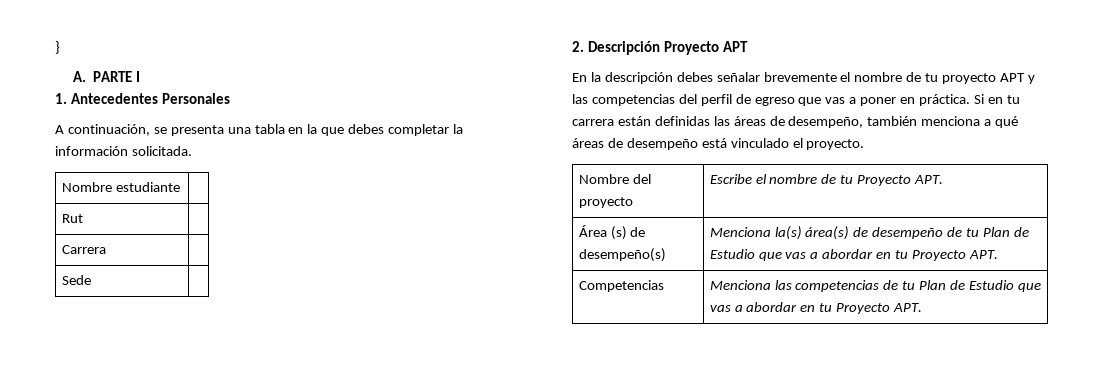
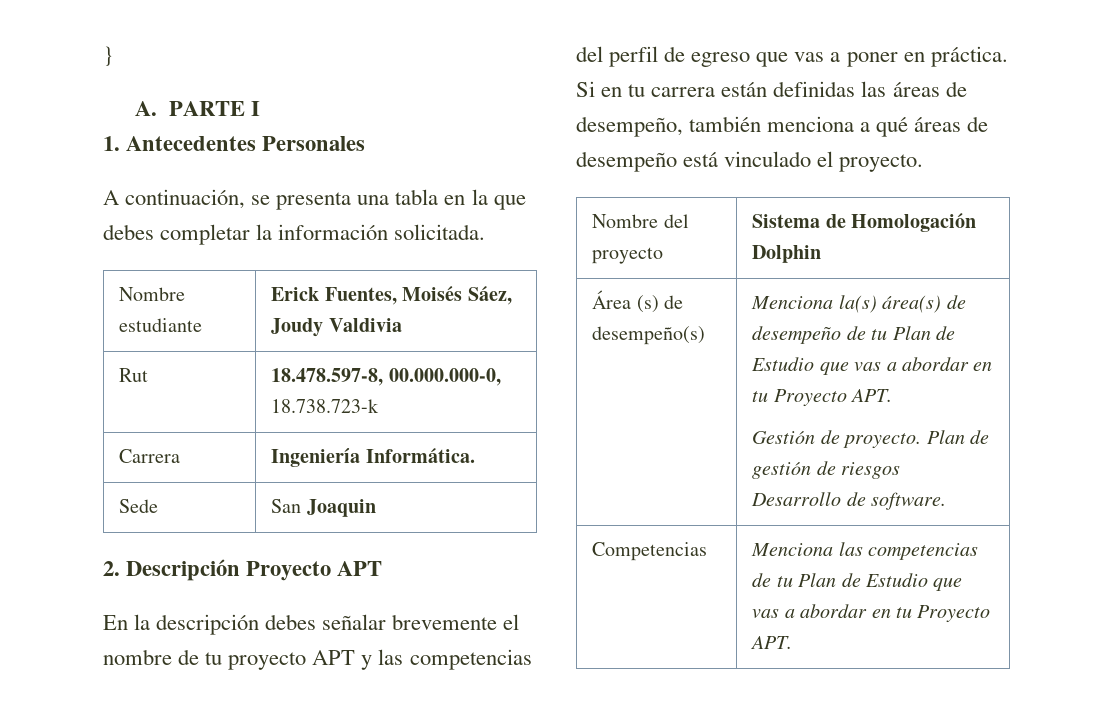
[61,214,83,223] // Rut | -> [271,286,512,305] [271,318,402,337] [119,368,149,382] [271,368,501,386] [271,399,380,413] Erick Fuentes, Moisés Sáez, Joudy Valdivia // Rut | 18.478.597-8, 00.000.000-0, 18.738.723-k
(106, 249) none -> [271,447,475,467] Ingeniería Informática.
(91, 280) none -> [271,499,376,517] San Joaquin
[709,174,944,186] Escribe el nombre de tu Proyecto APT. -> [752,213,977,232] [752,245,822,263] Sistema de Homologación Dolphin
(998, 254) none -> [752,430,990,449] [752,461,901,479] [751,492,947,510] // Gestión de proyecto. Plan de gestión de riesgos Desarrollo de software.

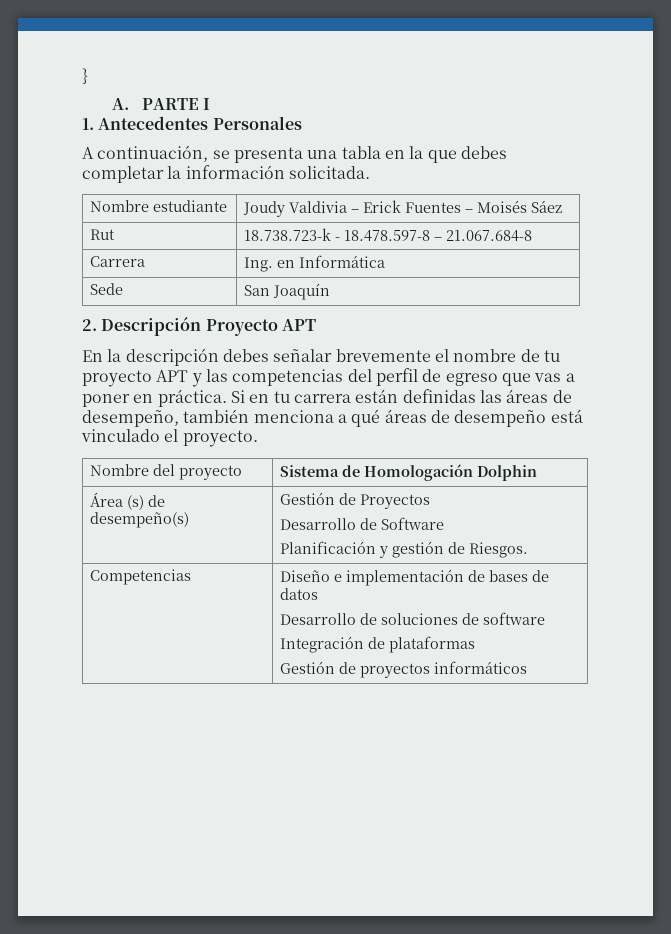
[271,286,512,305] [271,318,402,337] Erick Fuentes, Moisés Sáez, Joudy Valdivia -> [242,200,562,217] Joudy Valdivia – Erick Fuentes – Moisés Sáez
[271,368,501,386] 18.478.597-8, 00.000.000-0, -> (115, 234) none
[119,449,181,463] [271,447,475,467] // Carrera | Ingeniería Informática. -> [334,230,532,242] [89,256,145,267] [243,255,385,272] - 18.478.597-8 – 21.067.684-8 // Carrera | Ing. en Informática
[306,499,376,517] Joaquin -> [272,283,330,300] Joaquín
[751,295,966,313] [752,326,956,344] [751,357,993,375] [752,389,893,407] [752,430,990,449] [752,461,901,479] [751,492,947,510] [592,542,708,561] [751,542,979,560] [752,573,963,591] [752,604,991,623] [750,636,793,649] Menciona la(s) área(s) de desempeño de tu Plan de Estudio que vas a abordar en tu Proyecto APT. // Gestión de proyecto. Plan de gestión de riesgos Desarrollo de software. // Competencias | Menciona las competencias de tu Plan de Estudio que vas a abordar en tu Proyecto APT. -> [279,492,430,509] [279,517,444,530] [279,541,528,558] [89,569,191,585] [279,569,549,586] [279,588,318,600] [279,612,545,625] [279,636,475,653] [279,661,527,678] Gestión de Proyectos // Desarrollo de Software // Planificación y gestión de Riesgos. // Competencias | Diseño e implementación de bases de datos // Desarrollo de soluciones de software // Integración de plataformas // Gestión de proyectos informáticos

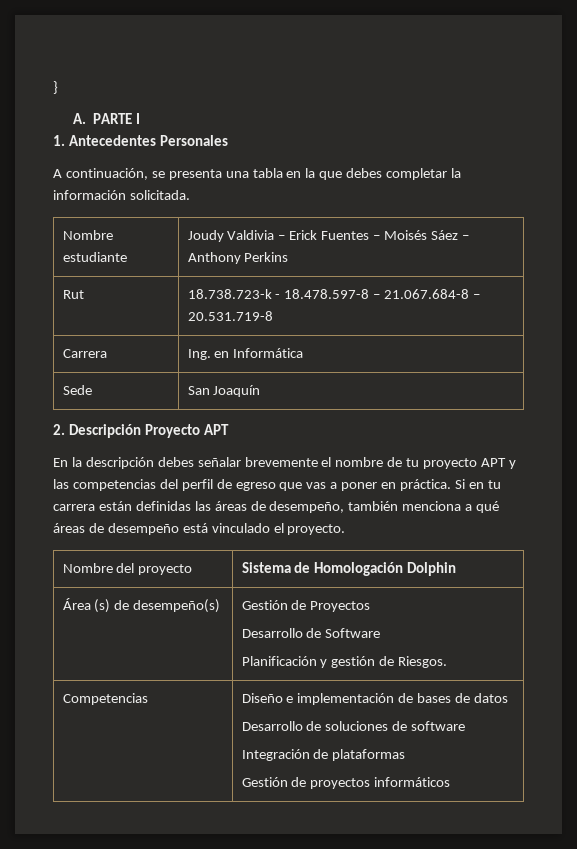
(562, 206) none -> [461,235,469,240] [187,252,289,264] – Anthony Perkins
(532, 236) none -> [473,294,481,299] [187,311,273,321] – 20.531.719-8

